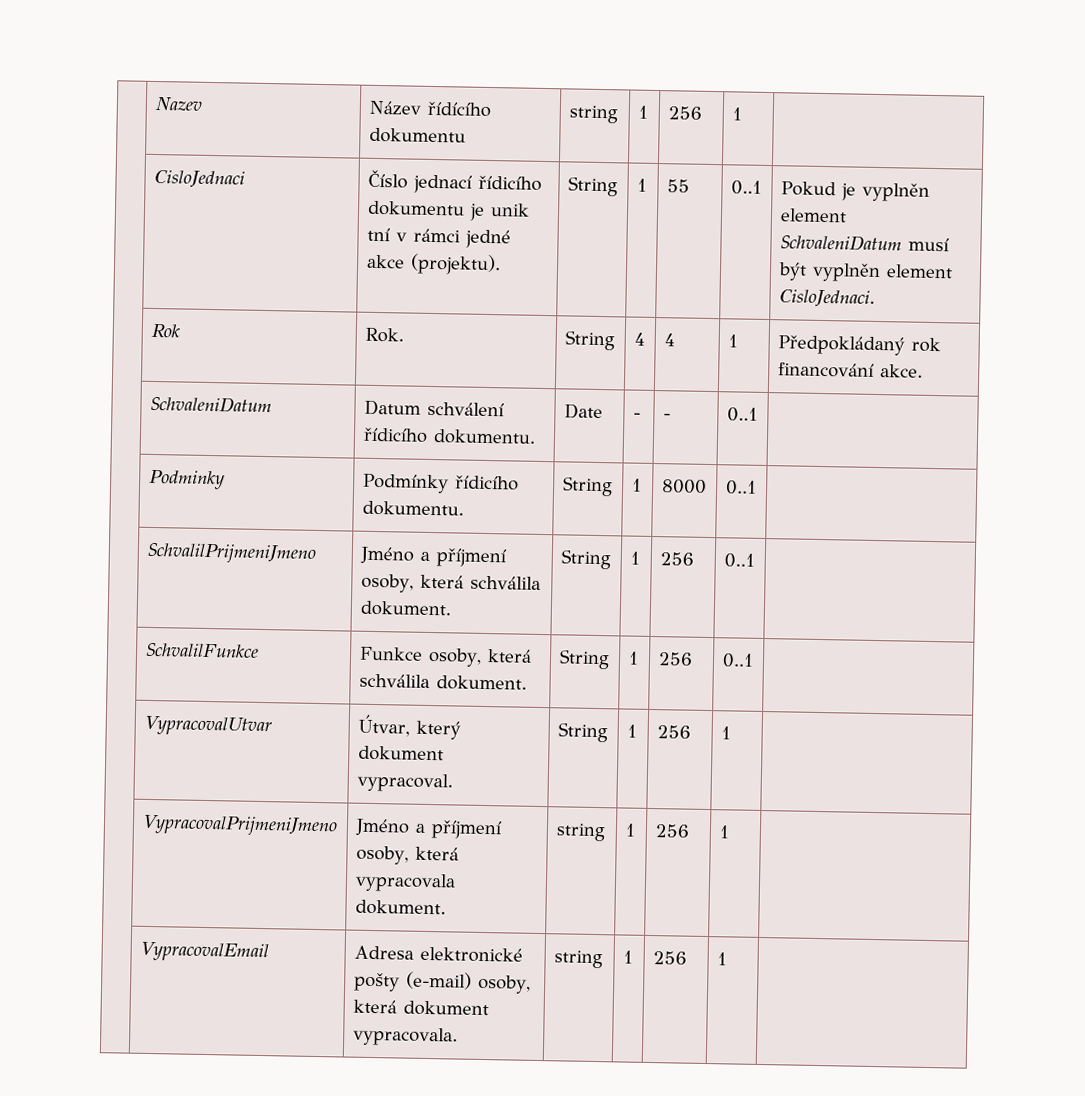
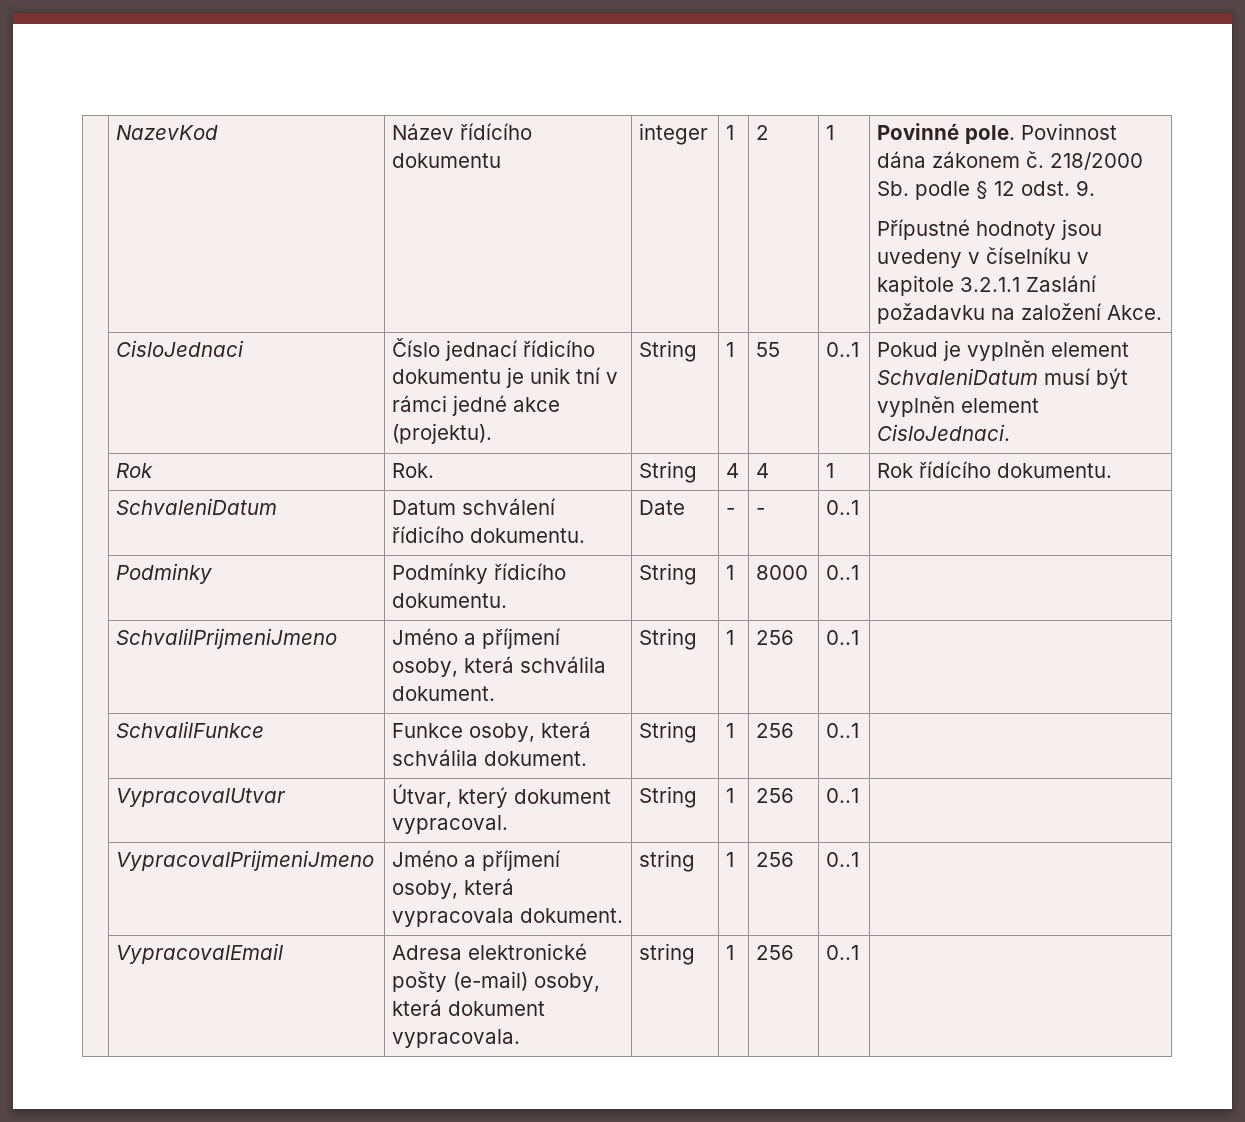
[154,96,203,111] | Nazev -> [116,125,219,140] | NazevKod
[568,105,618,124] [637,105,648,119] [667,106,702,120] [731,107,742,121] string | 1 | 256 | 1 | -> [639,123,709,145] [726,125,735,140] [756,125,770,140] [826,125,835,140] [877,123,1118,144] [877,151,1144,170] [877,180,1096,200] [877,219,1103,240] [877,247,1090,268] [877,275,1098,296] [877,303,1163,324] integer | 1 | 2 | 1 | Povinné pole. Povinnost dána zákonem č. 218/2000 Sb. podle § 12 odst. 9. // Přípustné hodnoty jsou uvedeny v číselníku v kapitole 3.2.1.1 Zaslání požadavku na založení Akce.
[777,335,941,356] [777,362,923,378] Předpokládaný rok financování akce. -> [877,461,1113,478] Rok řídícího dokumentu.
[720,726,731,740] 1 -> [826,788,860,803] 0..1
[718,825,730,839] 1 -> [826,852,860,867] 0..1
[716,952,727,966] 1 -> [826,945,860,960] 0..1

